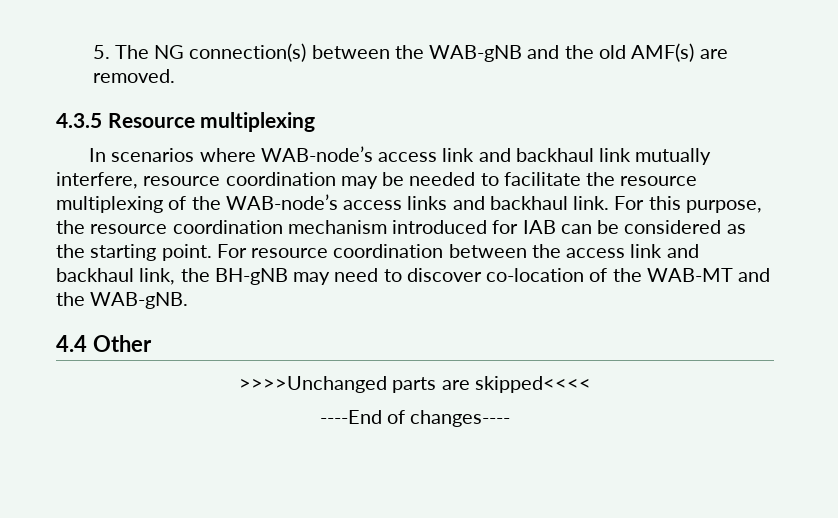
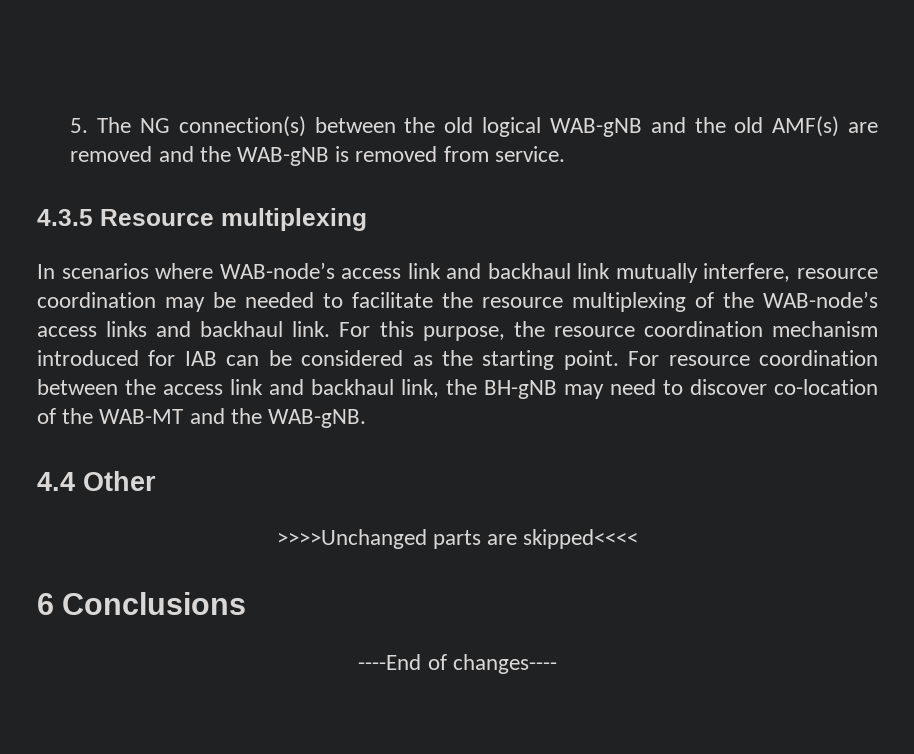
(424, 52) none -> [444,117,542,137] old logical
[92,69,175,83] removed. -> [70,146,565,166] removed and the WAB-gNB is removed from service.
(591, 384) none -> [37,592,247,615] // 6 Conclusions

